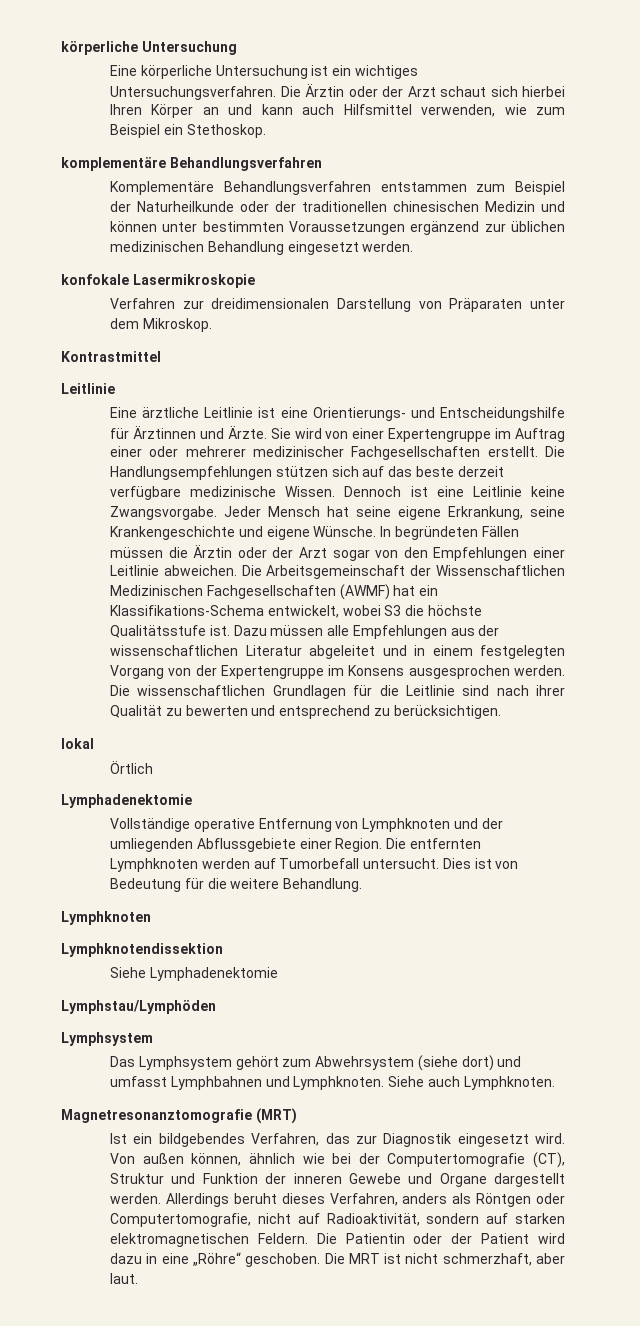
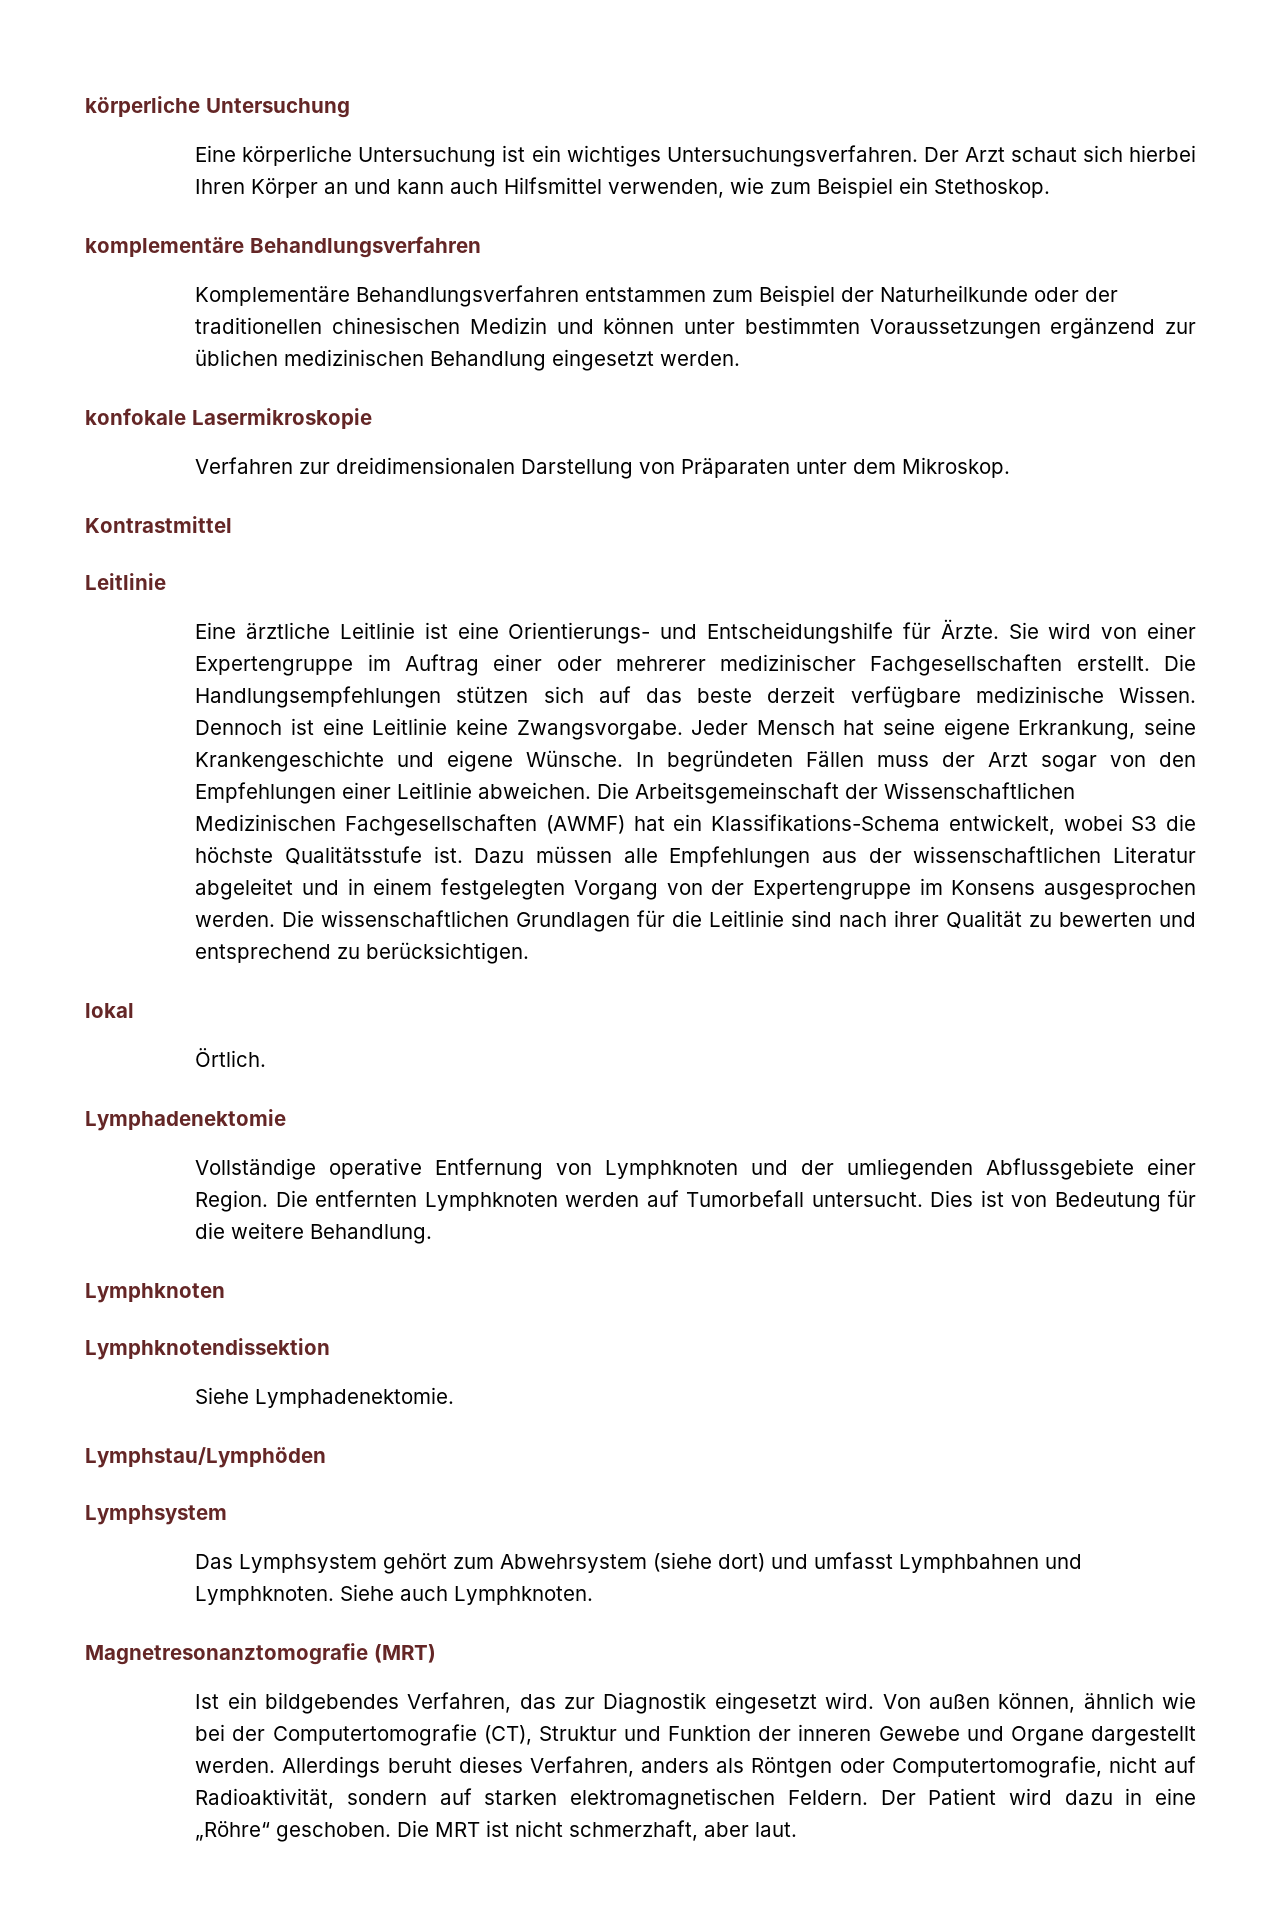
[280,83,404,97] Die Ärztin oder der -> [923,147,959,162] Der
[132,425,224,439] Ärztinnen und -> (931, 630) none
[110,544,267,558] müssen die Ärztin oder -> [877,755,930,767] muss
[110,760,154,774] Örtlich -> [195,1048,267,1067] Örtlich.
[149,967,278,981] Lymphadenektomie -> [255,1387,455,1408] Lymphadenektomie.
[316,1233,473,1244] Die Patientin oder der -> [880,1790,916,1805] Der

